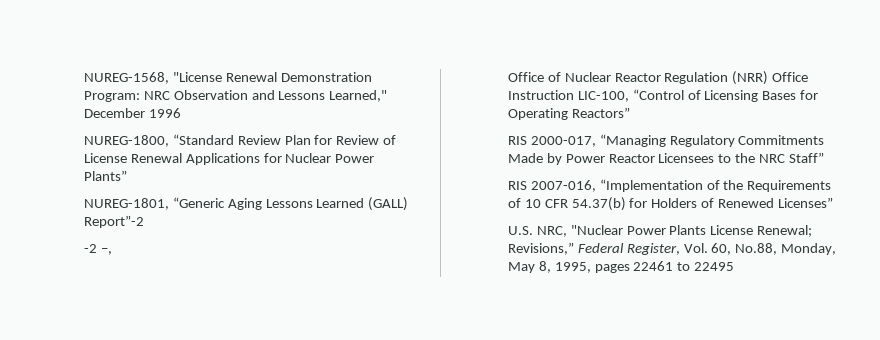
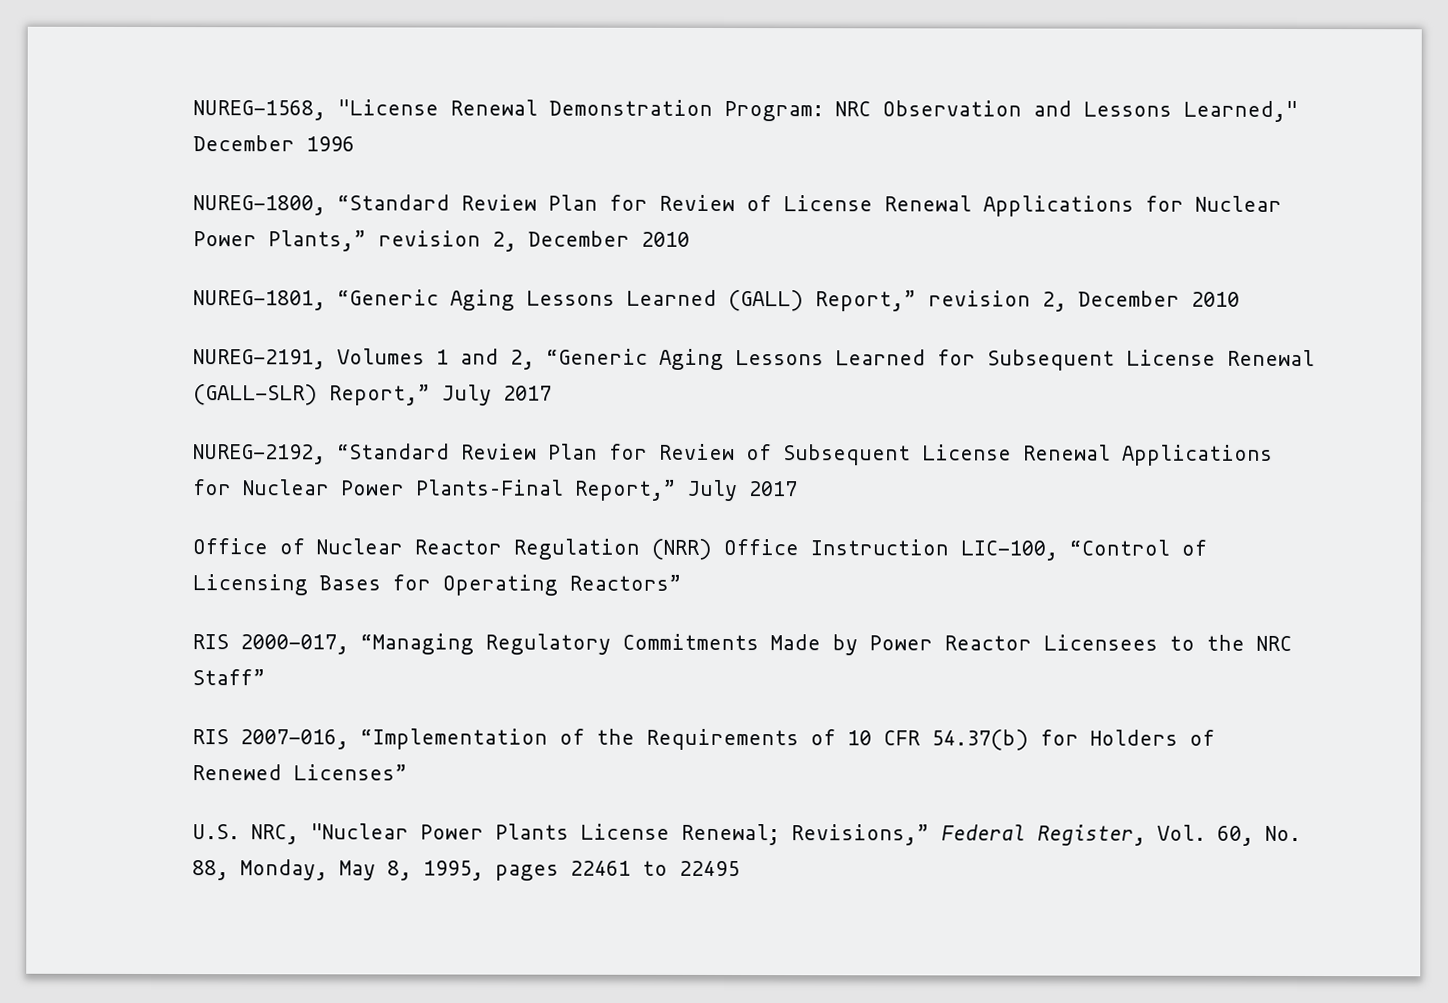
[83,170,127,181] Plants” -> [268,230,691,252] Plants,” revision 2, December 2010
[83,215,144,228] [83,244,112,255] Report”-2 // -2 –, -> [815,290,1241,312] [193,348,1316,371] [193,384,553,406] [193,443,1274,466] [193,479,799,502] Report,” revision 2, December 2010 // NUREG-2191, Volumes 1 and 2, “Generic Aging Lessons Learned for Subsequent License Renewal (GALL-SLR) Report,” July 2017 // NUREG-2192, “Standard Review Plan for Review of Subsequent License Renewal Applications for Nuclear Power Plants–Final Report,” July 2017
[735,243,778,255] No.88, -> [1265,825,1302,842] [192,860,230,881] No. 88,

